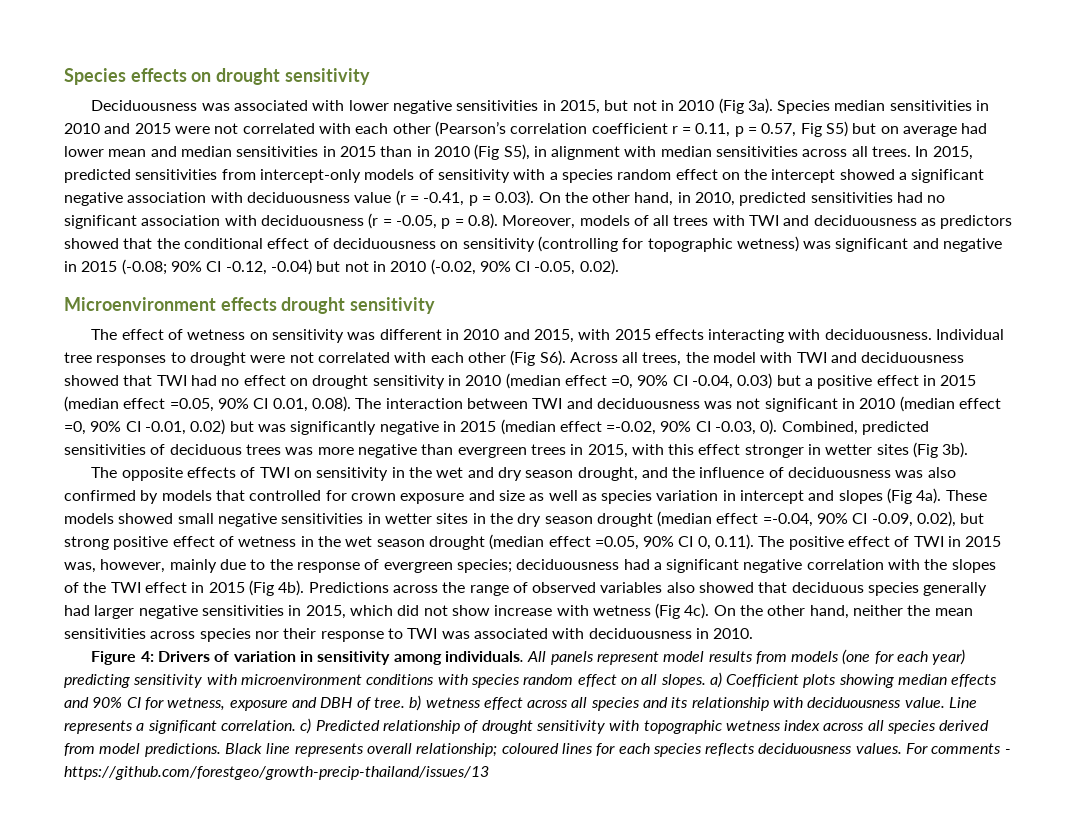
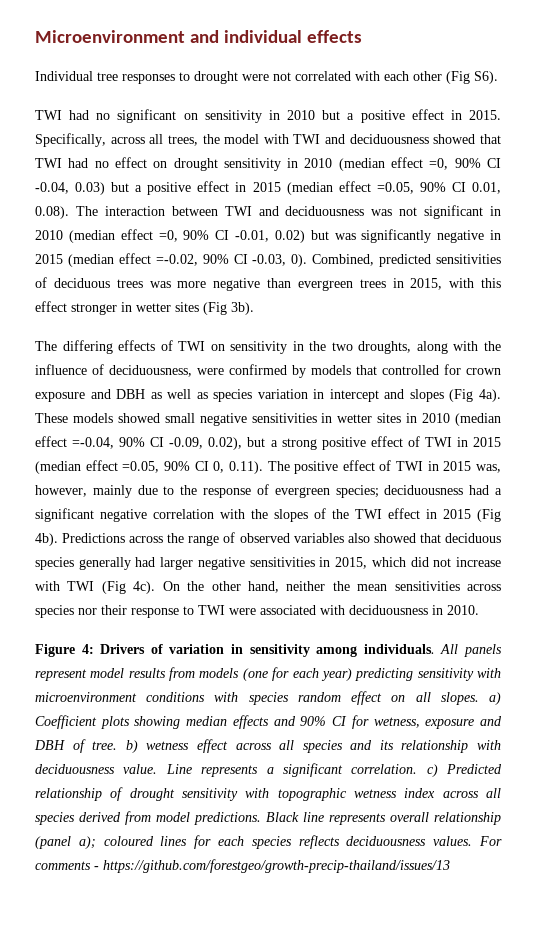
[64,68,370,85] [91,98,990,114] [64,121,988,137] [64,144,973,160] [64,169,985,183] [64,190,946,206] [64,213,1013,229] [64,236,1003,252] [64,259,619,275] [64,297,436,314] [91,329,932,343] Species effects on drought sensitivity // Deciduousness was associated with lower negative sensitivities in 2015, but not in 2010 (Fig 3a). Species median sensitivities in 2010 and 2015 were not correlated with each other (Pearson’s correlation coefficient r = 0.11, p = 0.57, Fig S5) but on average had lower mean and median sensitivities in 2015 than in 2010 (Fig S5), in alignment with median sensitivities across all trees. In 2015, predicted sensitivities from intercept-only models of sensitivity with a species random effect on the intercept showed a significant negative association with deciduousness value (r = -0.41, p = 0.03). On the other hand, in 2010, predicted sensitivities had no significant association with deciduousness (r = -0.05, p = 0.8). Moreover, models of all trees with TWI and deciduousness as predictors showed that the conditional effect of deciduousness on sensitivity (controlling for topographic wetness) was significant and negative in 2015 (-0.08; 90% CI -0.12, -0.04) but not in 2010 (-0.02, 90% CI -0.05, 0.02). // Microenvironment effects drought sensitivity // The effect of wetness on sensitivity was different in 2010 and 2015, with 2015 effects interacting with deciduousness. -> [35,30,363,43] Microenvironment and individual effects //
[569,352,618,363] Across -> [35,109,501,123] [35,133,145,147] // TWI had no significant on sensitivity in 2010 but a positive effect in 2015. Specifically, across
[121,467,183,481] opposite -> [62,340,113,354] differing
[436,467,956,481] wet and dry season drought, and the influence of deciduousness was also -> [331,341,502,354] [35,364,224,377] two droughts, along with the influence of deciduousness, were
[498,490,525,501] size -> [116,389,146,399] DBH
[489,513,653,527] the dry season drought -> [422,413,451,423] 2010
(985, 518) none -> [270,440,278,447] a
[238,536,485,550] wetness in the wet season drought -> [424,437,501,447] TWI in 2015
[451,605,490,616] show -> (452, 562) none
[592,605,651,616] wetness -> [67,581,95,591] TWI
[441,631,470,639] was -> [229,608,256,615] were
[416,743,498,757] relationship; -> [434,812,501,825] [35,836,96,849] relationship (panel a);

